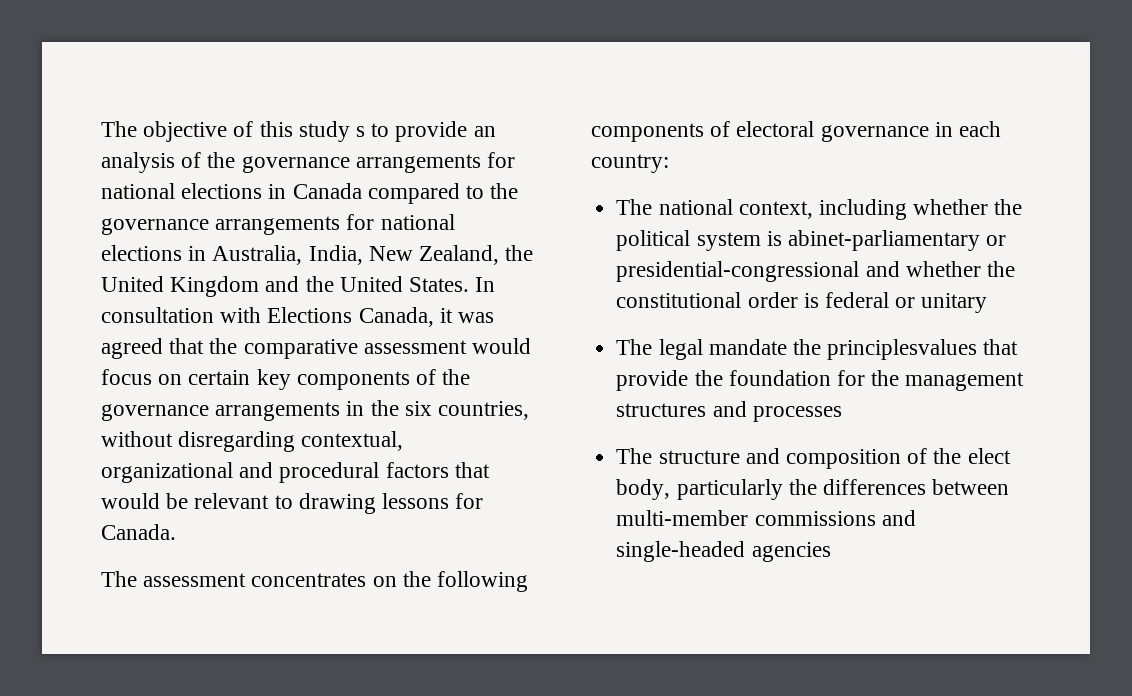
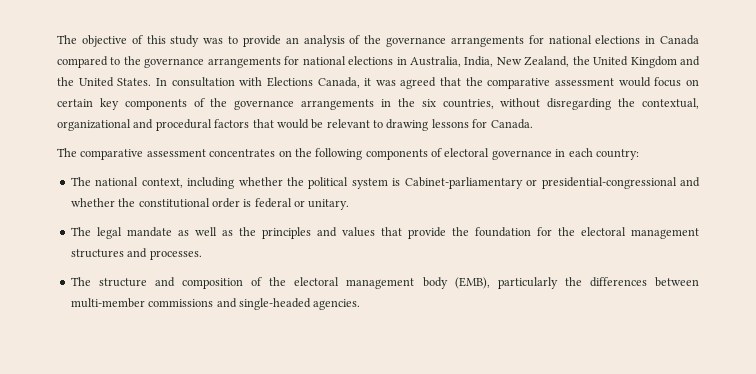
[356,126,366,137] s -> [203,38,224,44] was
(296, 441) none -> [618,98,636,107] the
(137, 579) none -> [80,149,144,160] comparative
[787,230,980,251] abinet-parliamentary -> [404,177,523,189] Cabinet-parliamentary
[921,293,988,313] unitary -> [308,199,350,210] unitary.
[792,339,978,360] the principlesvalues -> [177,227,375,239] as well as the principles and values
(900, 378) none -> [580,227,626,236] electoral
[752,406,842,422] processes -> [149,250,202,260] processes.
[967,448,1011,464] [616,479,671,500] elect body, -> [294,277,490,289] electoral management body (EMB),
[751,542,831,562] agencies -> [313,299,361,310] agencies.

